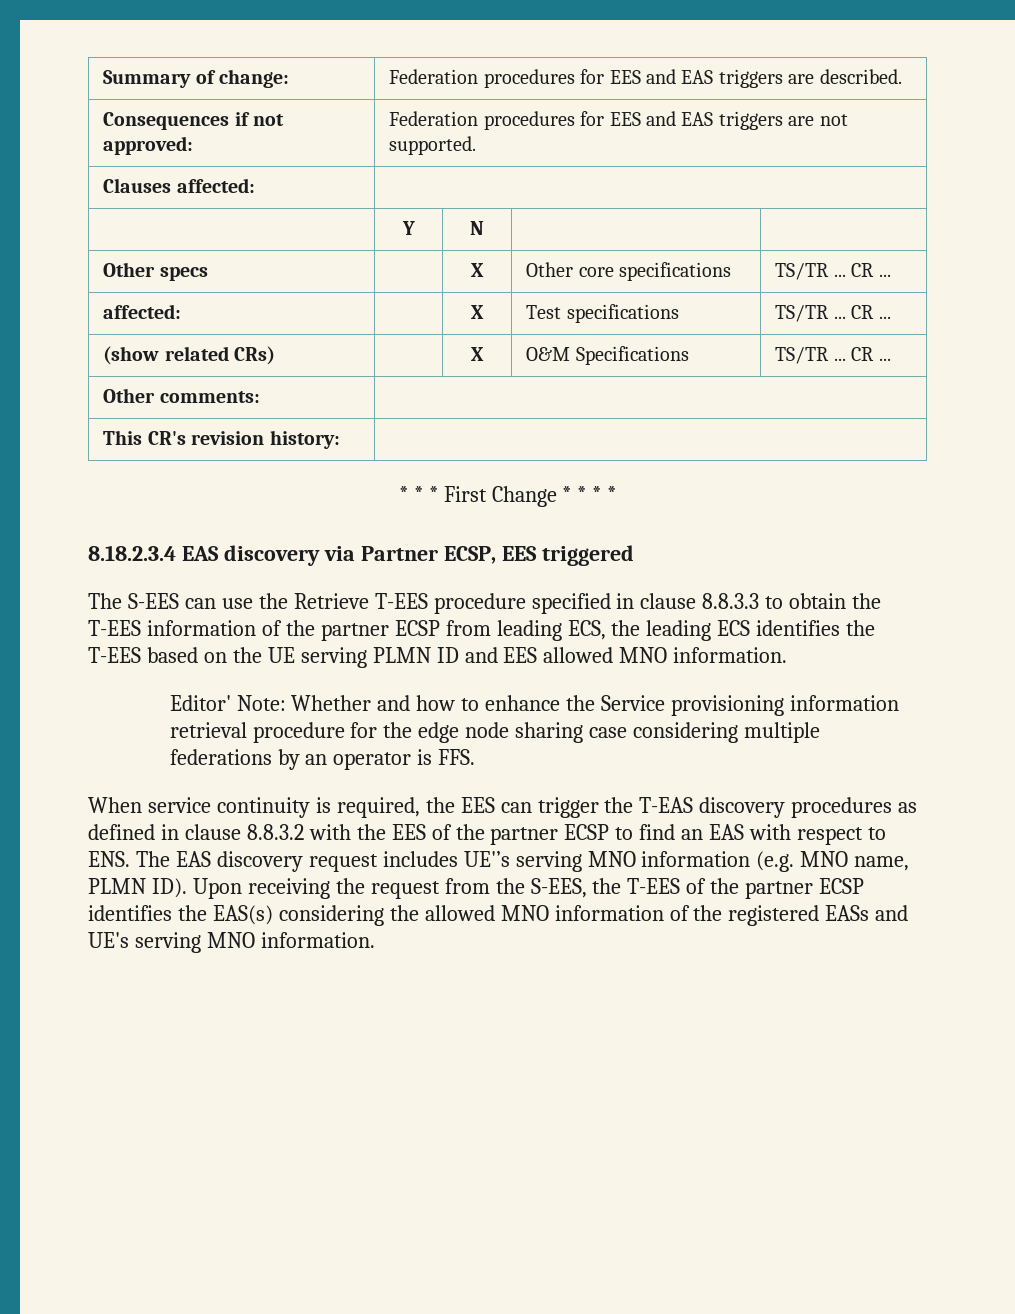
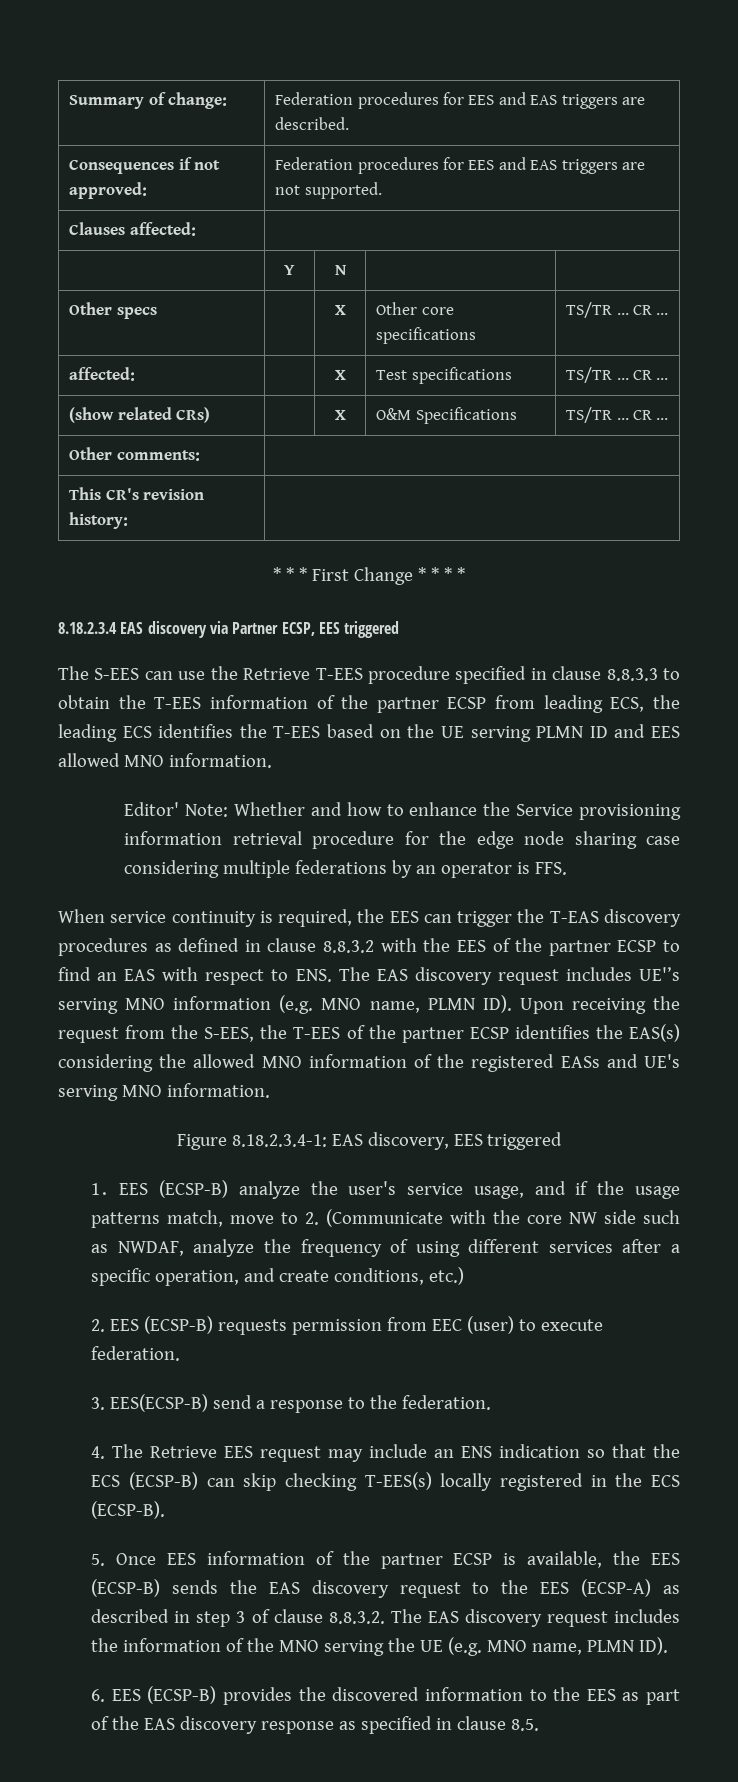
(375, 940) none -> [176,1132,563,1150] [91,1180,680,1199] [91,1209,681,1228] [91,1239,681,1257] [91,1267,465,1286] [91,1316,604,1335] [91,1346,181,1361] [91,1394,492,1413] [91,1444,680,1462] [91,1472,680,1491] [91,1501,166,1519] [91,1551,680,1569] [91,1579,680,1598] [91,1609,680,1627] [91,1637,669,1656] [91,1686,681,1705] [91,1716,540,1734] // Figure 8.18.2.3.4-1: EAS discovery, EES triggered // 1．EES (ECSP-B) analyze the user's service usage, and if the usage patterns match, move to 2. (Communicate with the core NW side such as NWDAF, analyze the frequency of using different services after a specific operation, and create conditions, etc.) // 2. EES (ECSP-B) requests permission from EEC (user) to execute federation. // 3. EES(ECSP-B) send a response to the federation. // 4. The Retrieve EES request may include an ENS indication so that the ECS (ECSP-B) can skip checking T-EES(s) locally registered in the ECS (ECSP-B). // 5. Once EES information of the partner ECSP is available, the EES (ECSP-B) sends the EAS discovery request to the EES (ECSP-A) as described in step 3 of clause 8.8.3.2. The EAS discovery request includes the information of the MNO serving the UE (e.g. MNO name, PLMN ID). // 6. EES (ECSP-B) provides the discovered information to the EES as part of the EAS discovery response as specified in clause 8.5.

